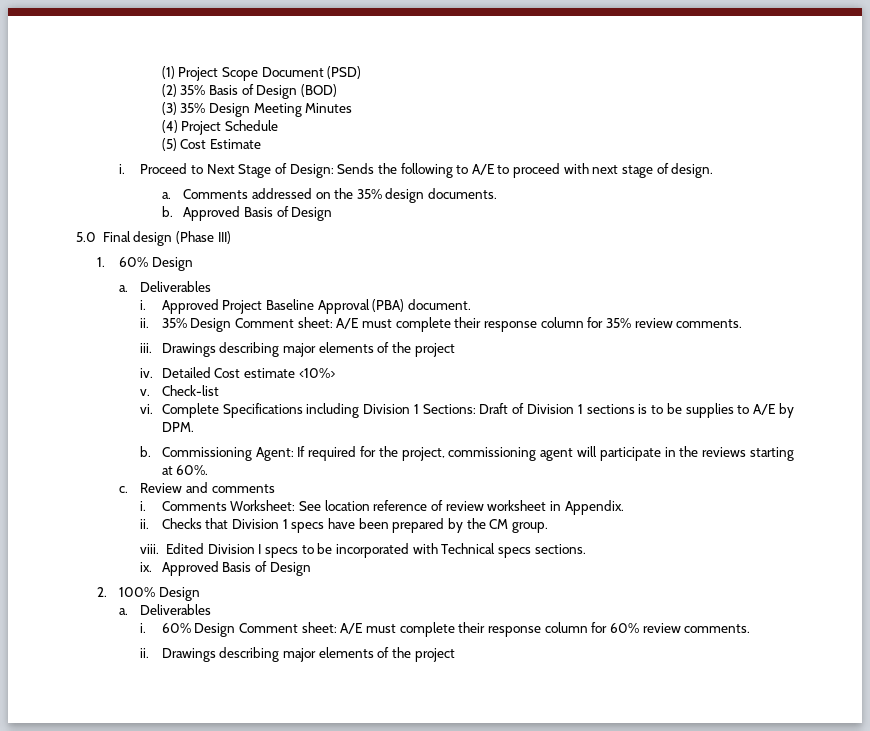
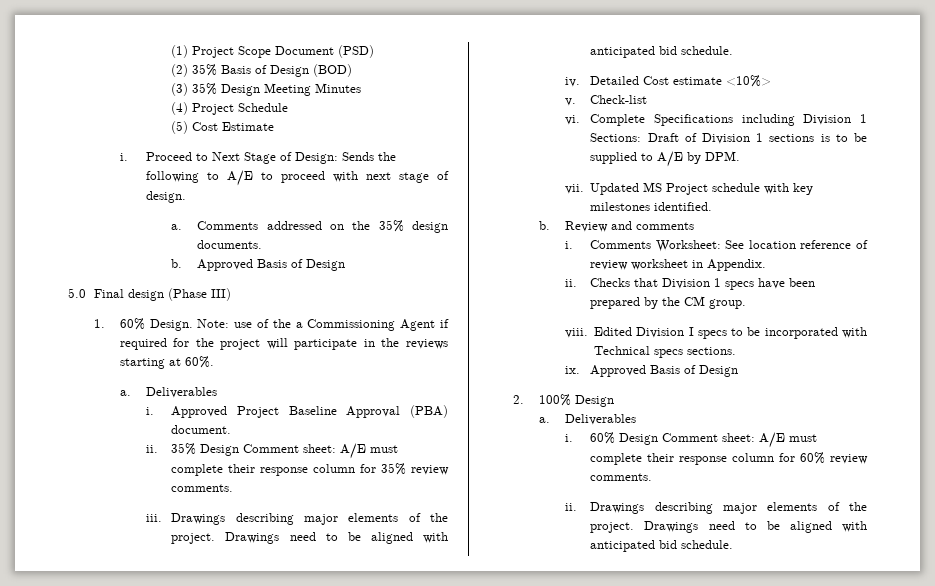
[151,257,193,271] Design -> [149,319,449,331] [119,338,449,350] [119,356,214,369] Design. Note: use of the a Commissioning Agent if required for the project will participate in the reviews starting at 60%.
[414,343,455,357] project -> [171,532,448,544] [590,46,734,58] project. Drawings need to be aligned with anticipated bid schedule.
[685,403,734,418] supplies -> [590,152,638,164] supplied
[140,446,795,461] [161,465,209,475] [118,486,128,493] b. Commissioning Agent: If required for the project, commissioning agent will participate in the reviews starting at 60%. // c. -> [564,182,814,195] [590,202,713,211] [538,221,550,230] vii. Updated MS Project schedule with key milestones identified. // b.
[414,648,455,662] project -> [590,521,867,533] [590,540,734,552] project. Drawings need to be aligned with anticipated bid schedule.

